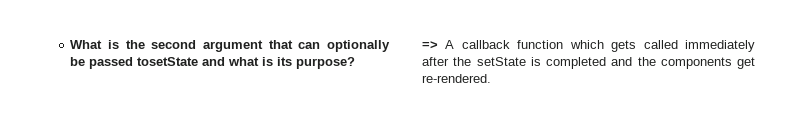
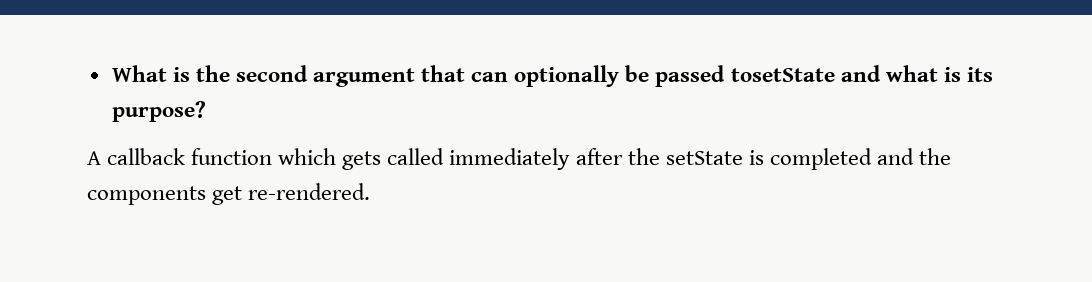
[422,41,438,49] => -> (206, 111) none

